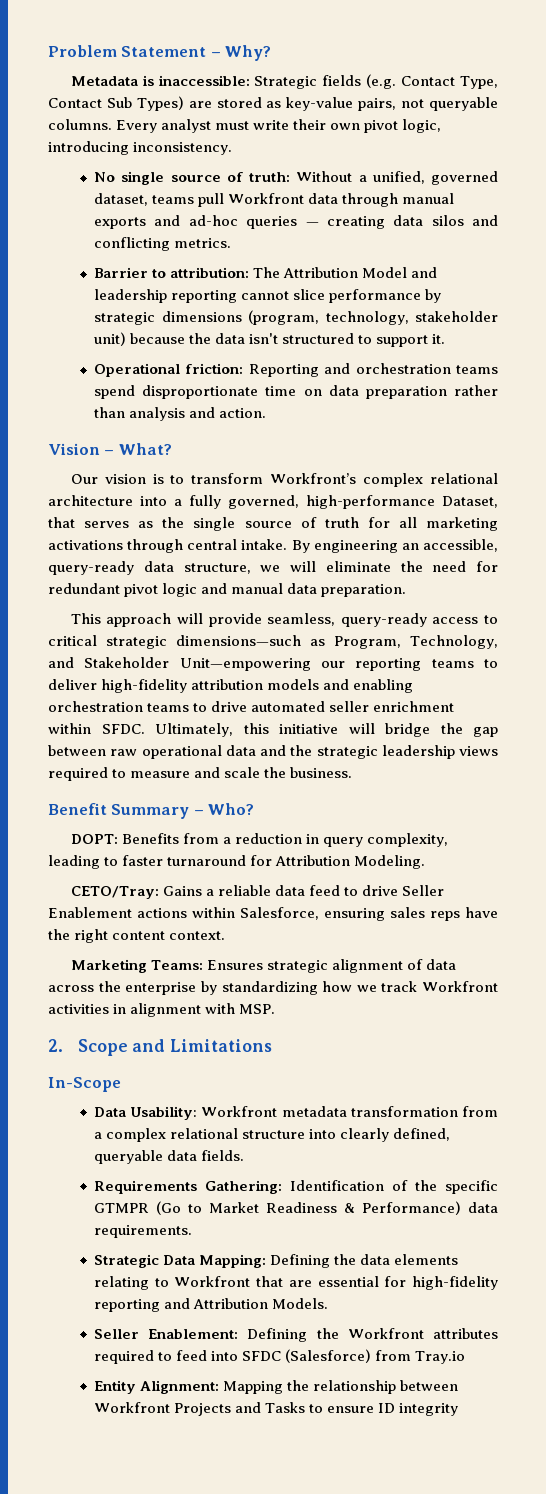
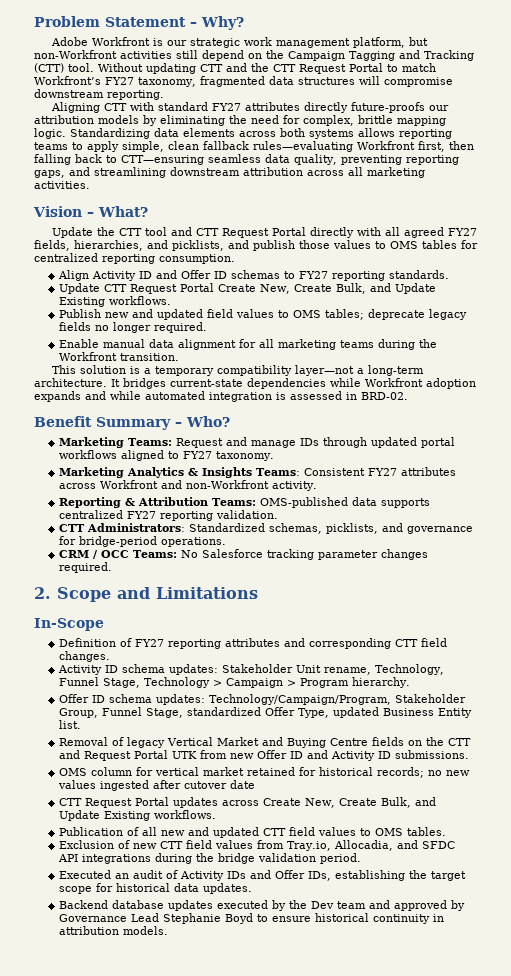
[70,74,499,89] [48,96,499,111] [48,119,442,133] [48,141,233,155] [94,171,498,185] [94,193,455,207] [94,215,498,229] [94,237,232,251] [94,267,438,278] [94,289,442,303] [94,310,499,325] [94,332,446,347] [94,363,498,377] [94,385,498,399] [94,407,267,421] [48,443,172,455] [70,473,499,487] [48,495,498,509] [48,517,499,531] [48,539,499,553] [48,561,498,575] [48,583,407,597] [70,613,498,627] [48,635,499,649] [48,657,498,671] [48,679,414,693] [48,701,455,712] [48,723,498,737] [48,745,498,759] [48,767,353,781] [48,803,255,819] [70,833,449,847] [48,855,426,869] [70,885,445,899] [48,907,498,921] [48,929,226,943] [70,959,457,973] [48,981,498,995] [48,1003,276,1017] Metadata is inaccessible: Strategic fields (e.g. Contact Type, Contact Sub Types) are stored as key-value pairs, not queryable columns. Every analyst must write their own pivot logic, introducing inconsistency. // No single source of truth: Without a unified, governed dataset, teams pull Workfront data through manual exports and ad-hoc queries — creating data silos and conflicting metrics. // Barrier to attribution: The Attribution Model and leadership reporting cannot slice performance by strategic dimensions (program, technology, stakeholder unit) because the data isn't structured to support it. // Operational friction: Reporting and orchestration teams spend disproportionate time on data preparation rather than analysis and action. // Vision – What? // Our vision is to transform Workfront’s complex relational architecture into a fully governed, high-performance Dataset, that serves as the single source of truth for all marketing activations through central intake. By engineering an accessible, query-ready data structure, we will eliminate the need for redundant pivot logic and manual data preparation. // This approach will provide seamless, query-ready access to critical strategic dimensions—such as Program, Technology, and Stakeholder Unit—empowering our reporting teams to deliver high-fidelity attribution models and enabling orchestration teams to drive automated seller enrichment within SFDC. Ultimately, this initiative will bridge the gap between raw operational data and the strategic leadership views required to measure and scale the business. // Benefit Summary – Who? // DOPT: Benefits from a reduction in query complexity, leading to faster turnaround for Attribution Modeling. // CETO/Tray: Gains a reliable data feed to drive Seller Enablement actions within Salesforce, ensuring sales reps have the right content context. // Marketing Teams: Ensures strategic alignment of data across the enterprise by standardizing how we track Workfront activities in alignment with MSP. -> [50,37,428,48] [34,50,474,61] [34,63,436,74] [34,76,453,87] [34,89,164,100] [50,102,449,113] [34,115,446,126] [34,128,452,139] [34,141,474,152] [34,154,459,165] [34,167,425,178] [34,181,90,189] [33,206,148,217] [51,227,477,238] [34,240,478,251] [34,253,235,264] [58,270,450,281] [59,283,436,294] [59,296,172,307] [59,309,468,320] [59,322,208,333] [59,339,438,350] [59,352,180,361] [51,365,424,376] [34,378,476,389] [34,391,408,402] [34,416,230,430] [59,437,455,448] [59,450,275,461] [59,467,456,478] [59,480,318,491] [59,497,430,508] [59,510,279,521] [59,523,474,534] [59,536,227,547] [59,549,428,560] [59,562,113,573] Adobe Workfront is our strategic work management platform, but non-Workfront activities still depend on the Campaign Tagging and Tracking (CTT) tool. Without updating CTT and the CTT Request Portal to match Workfront’s FY27 taxonomy, fragmented data structures will compromise downstream reporting. // Aligning CTT with standard FY27 attributes directly future-proofs our attribution models by eliminating the need for complex, brittle mapping logic. Standardizing data elements across both systems allows reporting teams to apply simple, clean fallback rules—evaluating Workfront first, then falling back to CTT—ensuring seamless data quality, preventing reporting gaps, and streamlining downstream attribution across all marketing activities. // Vision – What? // Update the CTT tool and CTT Request Portal directly with all agreed FY27 fields, hierarchies, and picklists, and publish those values to OMS tables for centralized reporting consumption. // Align Activity ID and Offer ID schemas to FY27 reporting standards. // Update CTT Request Portal Create New, Create Bulk, and Update Existing workflows. // Publish new and updated field values to OMS tables; deprecate legacy fields no longer required. // Enable manual data alignment for all marketing teams during the Workfront transition. // This solution is a temporary compatibility layer—not a long-term architecture. It bridges current-state dependencies while Workfront adoption expands and while automated integration is assessed in BRD-02. // Benefit Summary – Who? // Marketing Teams: Request and manage IDs through updated portal workflows aligned to FY27 taxonomy. // Marketing Analytics & Insights Teams: Consistent FY27 attributes across Workfront and non-Workfront activity. // Reporting & Attribution Teams: OMS-published data supports centralized FY27 reporting validation. // CTT Administrators: Standardized schemas, picklists, and governance for bridge-period operations. // CRM / OCC Teams: No Salesforce tracking parameter changes required.
[94,1106,498,1120] [94,1128,451,1142] [94,1150,245,1164] [94,1180,498,1194] [94,1201,499,1215] [94,1225,193,1238] [94,1254,459,1268] [94,1276,499,1290] [94,1298,329,1312] [94,1328,498,1342] [94,1349,466,1364] [94,1380,459,1394] [94,1402,459,1416] Data Usability: Workfront metadata transformation from a complex relational structure into clearly defined, queryable data fields. // Requirements Gathering: Identification of the specific GTMPR (Go to Market Readiness & Performance) data requirements. // Strategic Data Mapping: Defining the data elements relating to Workfront that are essential for high-fidelity reporting and Attribution Models. // Seller Enablement: Defining the Workfront attributes required to feed into SFDC (Salesforce) from Tray.io // Entity Alignment: Mapping the relationship between Workfront Projects and Tasks to ensure ID integrity -> [59,638,448,649] [59,651,111,662] [58,664,445,675] [59,677,411,688] [59,694,467,705] [59,707,473,718] [59,720,82,729] [59,737,472,748] [59,750,470,761] [59,767,471,778] [58,780,256,791] [59,797,436,808] [59,810,217,821] [59,827,447,838] [59,840,455,851] [58,853,362,864] [59,870,467,881] [59,883,253,894] [59,900,466,911] [59,913,445,924] [59,926,169,935] Definition of FY27 reporting attributes and corresponding CTT field changes. // Activity ID schema updates: Stakeholder Unit rename, Technology, Funnel Stage, Technology > Campaign > Program hierarchy. // Offer ID schema updates: Technology/Campaign/Program, Stakeholder Group, Funnel Stage, standardized Offer Type, updated Business Entity list. // Removal of legacy Vertical Market and Buying Centre fields on the CTT and Request Portal UTK from new Offer ID and Activity ID submissions. // OMS column for vertical market retained for historical records; no new values ingested after cutover date // CTT Request Portal updates across Create New, Create Bulk, and Update Existing workflows. // Publication of all new and updated CTT field values to OMS tables. // Exclusion of new CTT field values from Tray.io, Allocadia, and SFDC API integrations during the bridge validation period. // Executed an audit of Activity IDs and Offer IDs, establishing the target scope for historical data updates. // Backend database updates executed by the Dev team and approved by Governance Lead Stephanie Boyd to ensure historical continuity in attribution models.

